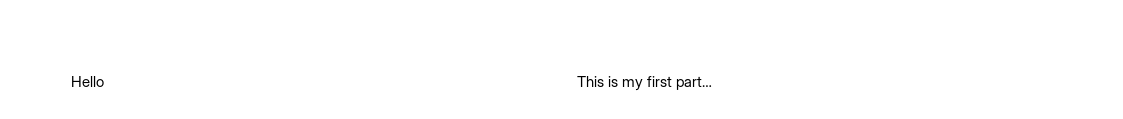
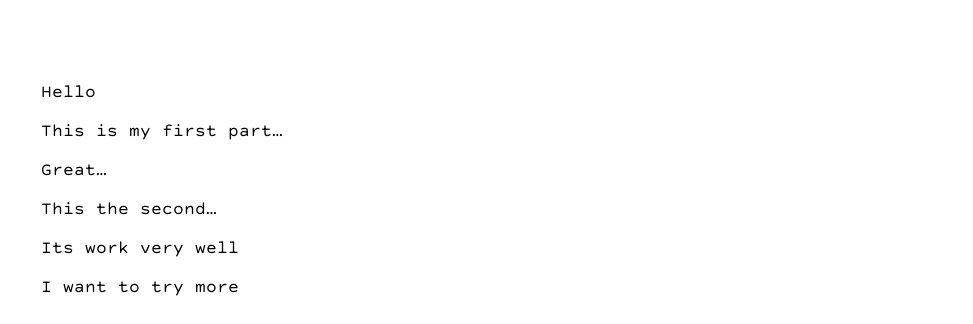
(713, 83) none -> [41,164,107,176] [41,202,217,215] [41,241,239,257] [41,281,239,296] // Great… // This the second… // Its work very well // I want to try more

